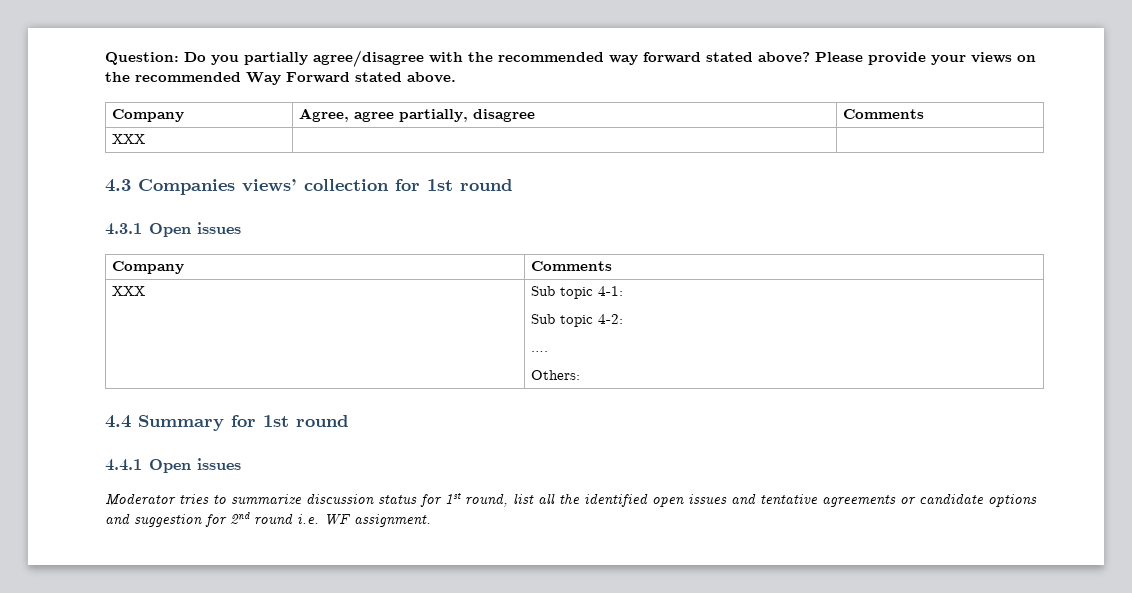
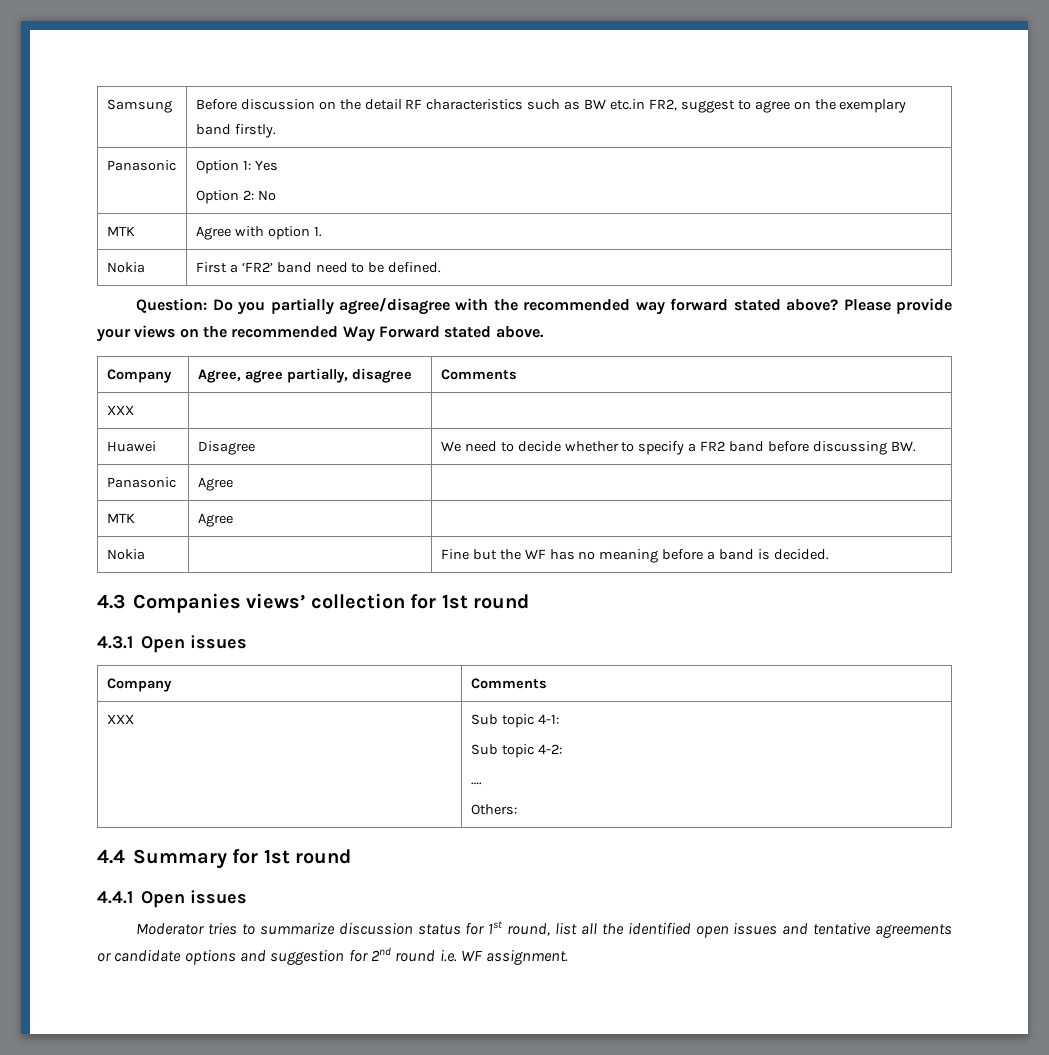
(105, 58) none -> [106,99,172,113] [195,99,907,113] [195,124,276,138] [106,160,176,171] [195,160,278,174] [195,190,276,204] [106,226,135,236] [195,226,322,240] [106,262,145,273] [195,262,442,273] Samsung | Before discussion on the detail RF characteristics such as BW etc.in FR2, suggest to agree on the exemplary band firstly. // Panasonic | Option 1: Yes // Option 2: No // MTK | Agree with option 1. // Nokia | First a ‘FR2’ band need to be defined. //
(145, 139) none -> [106,441,156,452] [197,441,255,455] [440,441,916,455] [106,477,176,488] [197,477,233,491] [106,513,135,523] [197,513,233,527] [106,549,145,560] [440,549,829,563] // Huawei | Disagree | We need to decide whether to specify a FR2 band before discussing BW. // Panasonic | Agree | // MTK | Agree | // Nokia | | Fine but the WF has no meaning before a band is decided.

